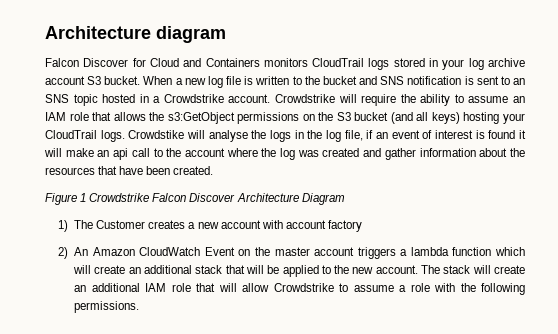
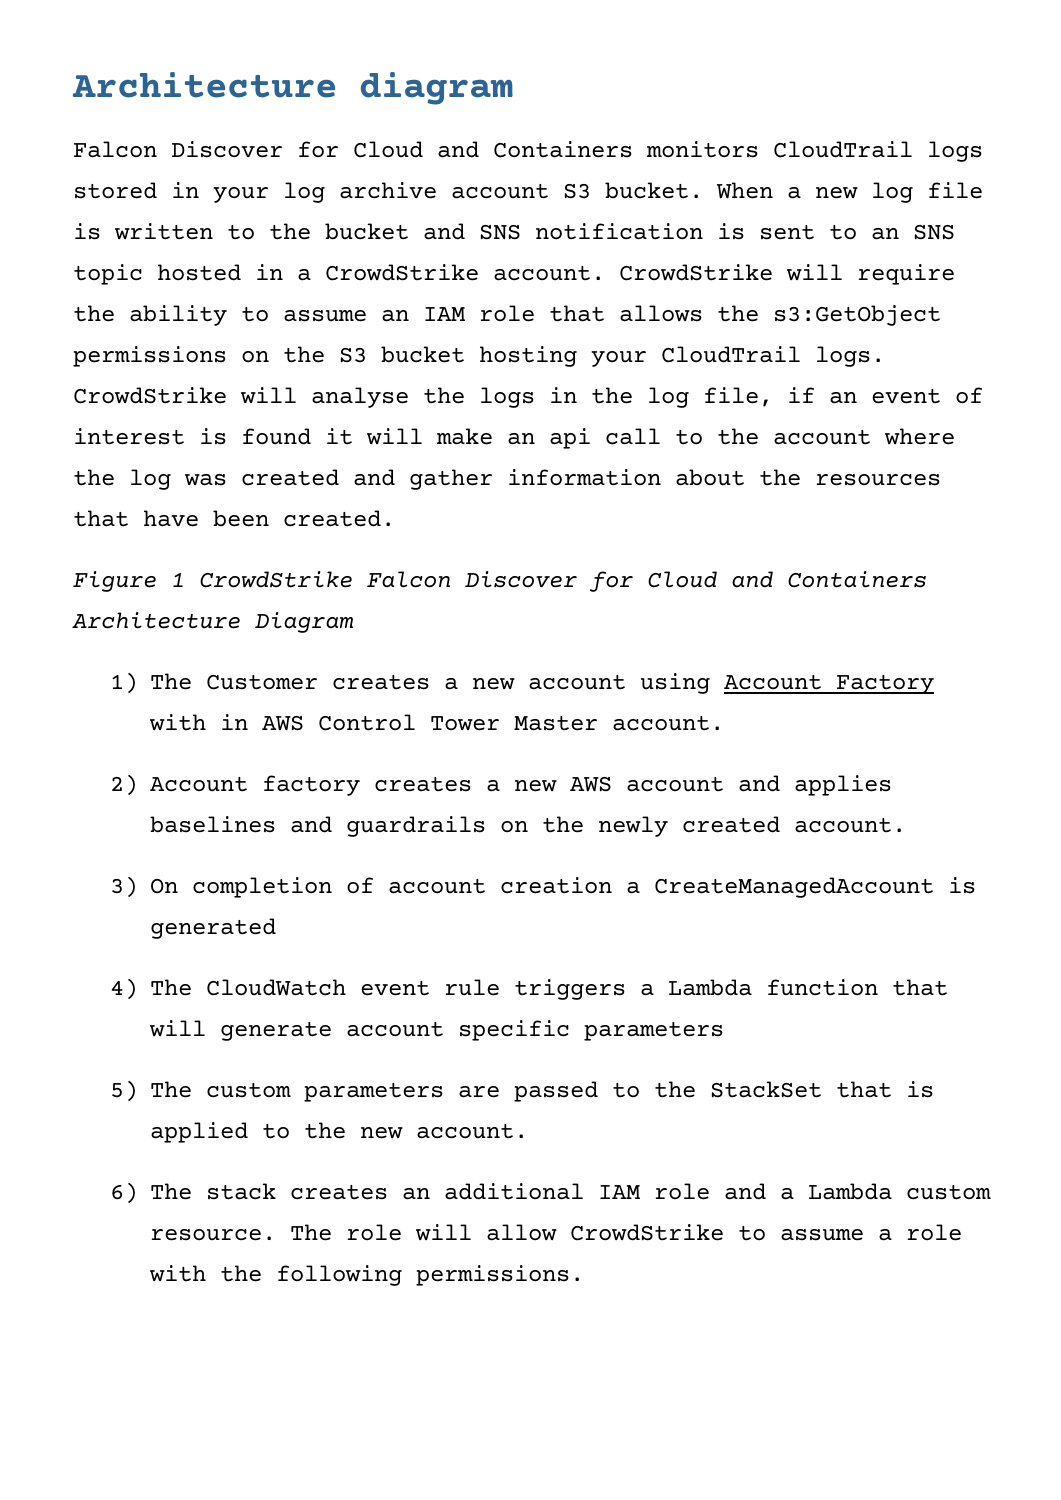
[163,94,335,103] Crowdstrike account. Crowdstrike -> [325,264,773,281] CrowdStrike account. CrowdStrike
[390,112,460,124] (and all keys) -> (465, 354) none
[128,130,185,139] Crowdstike -> [73,387,227,404] CrowdStrike
[89,193,236,202] Crowdstrike Falcon Discover -> [199,571,927,592] CrowdStrike Falcon Discover for Cloud and Containers
[261,220,362,232] [58,247,525,259] [73,265,280,274] with account factory // 2) An Amazon CloudWatch Event on the master account triggers a lambda function which will create an additional stack that will be -> [640,673,935,694] [149,714,725,731] [110,774,893,796] [150,816,907,837] [110,876,977,898] [150,918,277,939] [110,978,949,1000] [149,1020,725,1041] [110,1080,935,1102] using Account Factory with in AWS Control Tower Master account. // 2) Account factory creates a new AWS account and applies baselines and guardrails on the newly created account. // 3) On completion of account creation a CreateManagedAccount is generated // 4) The CloudWatch event rule triggers a Lambda function that will generate account specific parameters // 5) The custom parameters are passed to the StackSet that is
(418, 269) none -> [110,1182,139,1204] // 6)
[472,265,526,274] will create -> [290,1184,389,1200] creates
[196,283,216,292] that -> [724,1183,992,1200] [150,1224,403,1241] and a Lambda custom resource. The role
[273,283,334,292] Crowdstrike -> [570,1224,725,1241] CrowdStrike

